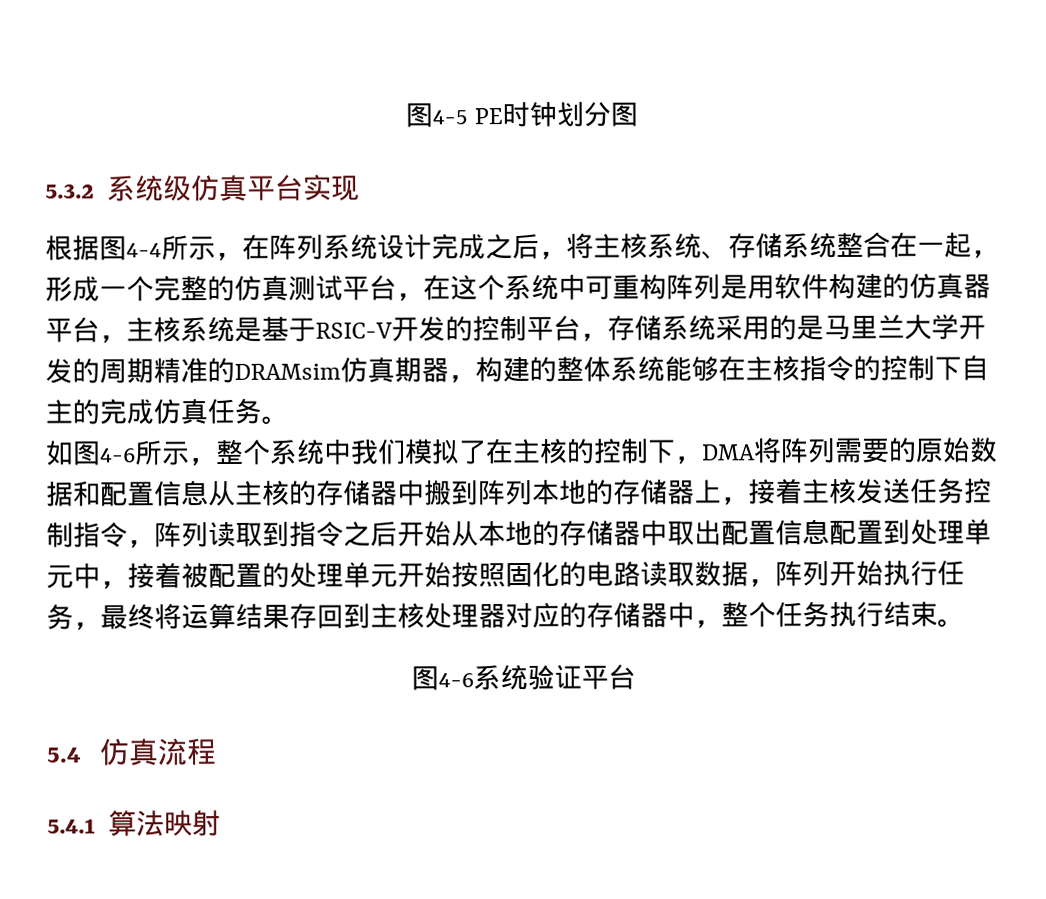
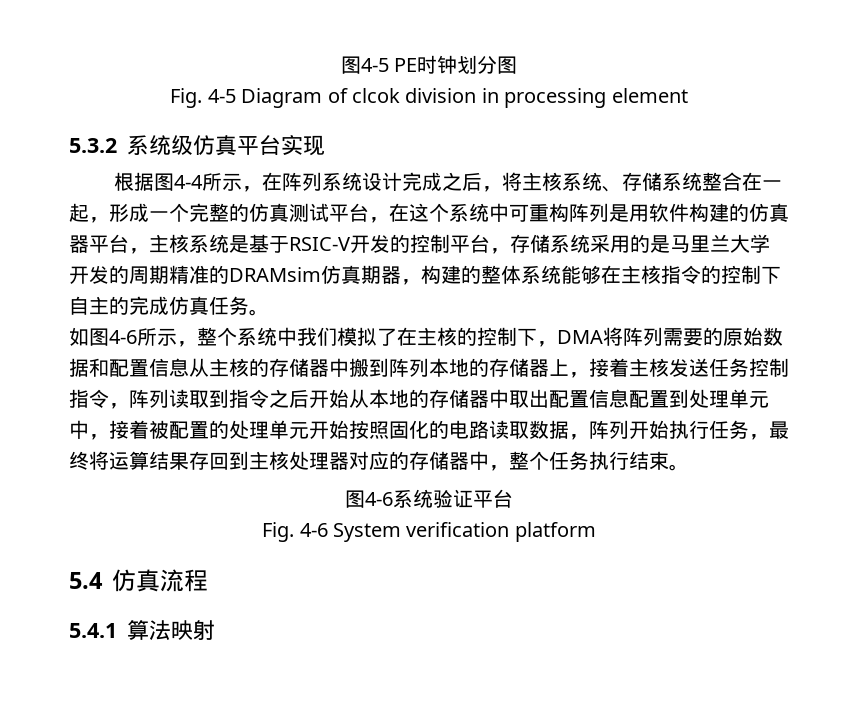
(639, 114) none -> [170,88,688,108] // Fig. 4-5 Diagram of clcok division in processing element
(636, 677) none -> [262,522,596,542] // Fig. 4-6 System verification platform

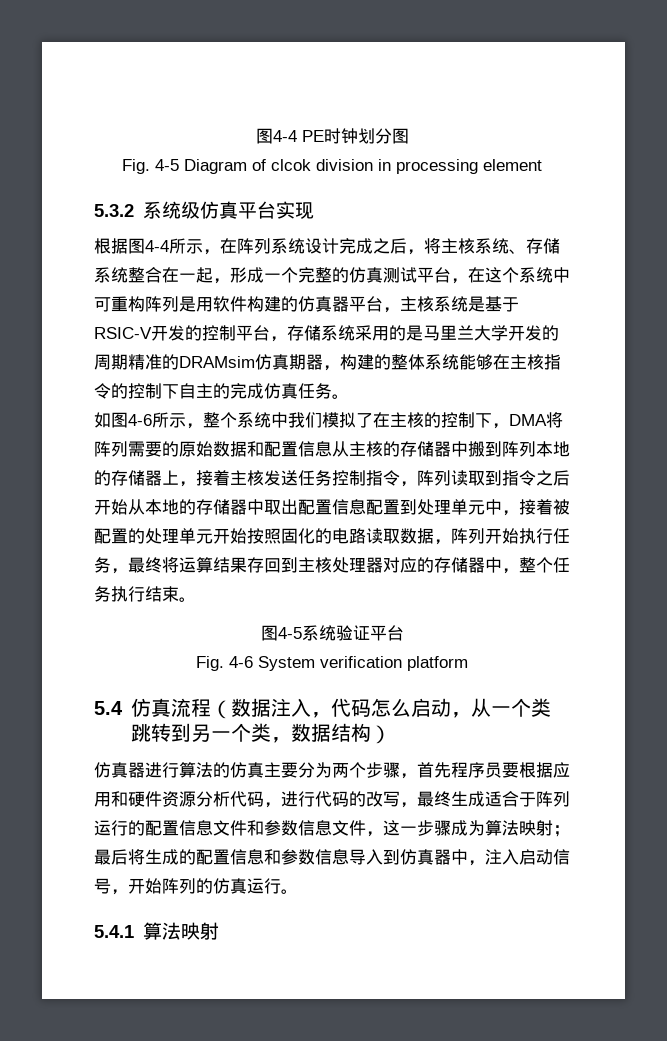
[340,56,389,74] 图4-5 -> [255,128,297,144] 图4-4
[365,492,393,506] 4-6 -> [277,627,302,639] 4-5
(208, 580) none -> [210,698,551,719] [130,723,391,744] [94,762,570,779] [94,791,570,808] [94,820,570,837] [94,849,570,866] [94,878,298,895] （数据注入，代码怎么启动，从一个类跳转到另一个类，数据结构） // 仿真器进行算法的仿真主要分为两个步骤，首先程序员要根据应用和硬件资源分析代码，进行代码的改写，最终生成适合于阵列运行的配置信息文件和参数信息文件，这一步骤成为算法映射；最后将生成的配置信息和参数信息导入到仿真器中，注入启动信号，开始阵列的仿真运行。

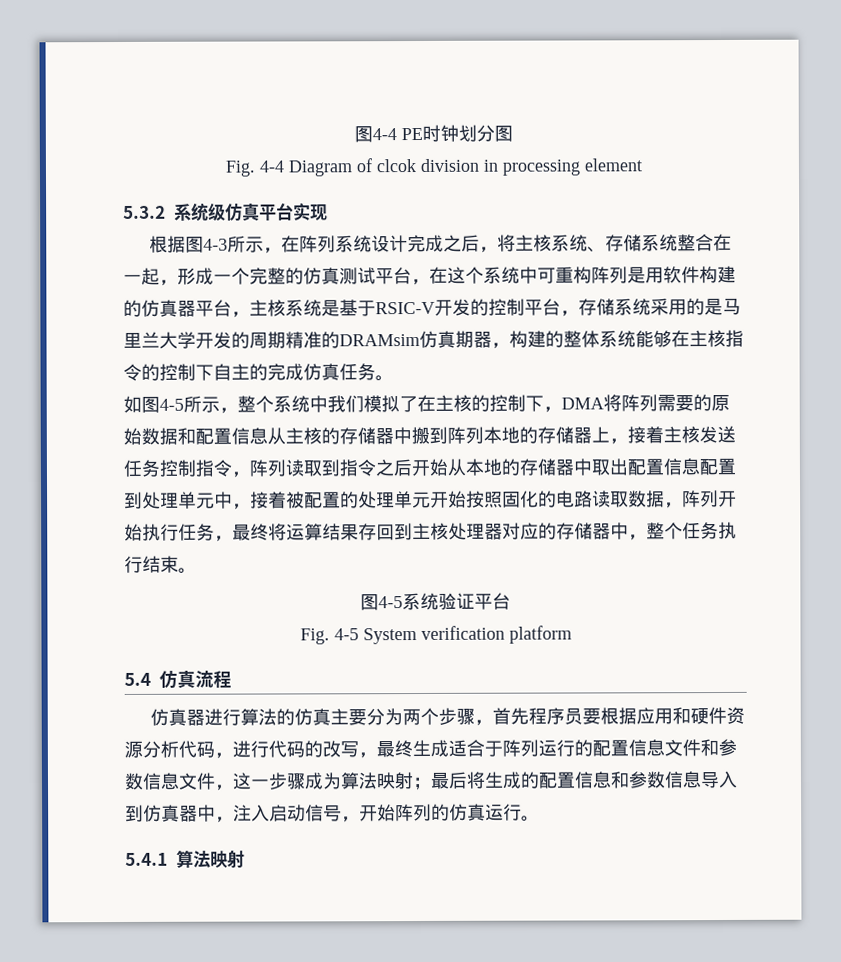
[155,159,179,171] 4-5 -> [259,160,284,173] 4-4
[145,240,169,252] 4-4 -> [202,238,228,251] 4-3
[128,414,152,426] 4-6 -> [159,398,184,411] 4-5
[229,656,253,668] 4-6 -> [333,628,359,641] 4-5
[210,698,551,719] [130,723,391,744] （数据注入，代码怎么启动，从一个类跳转到另一个类，数据结构） -> (232, 679) none

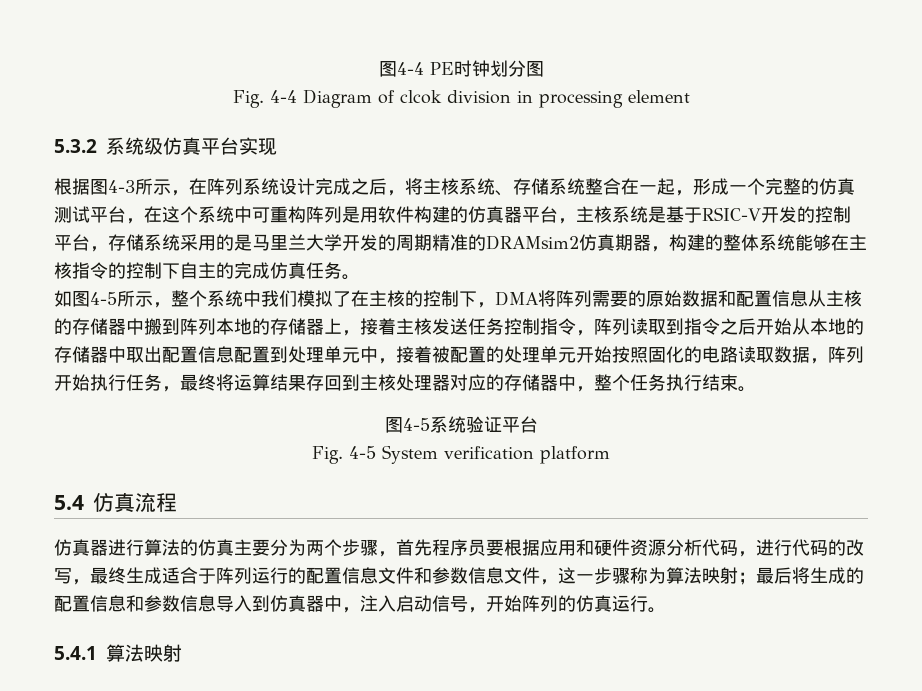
[339,334,420,347] DRAMsim -> [486,235,579,250] DRAMsim2
[304,772,324,790] 成 -> [630,567,648,584] 称

